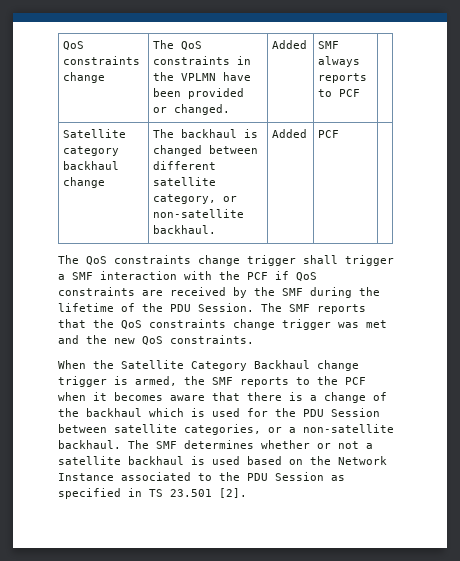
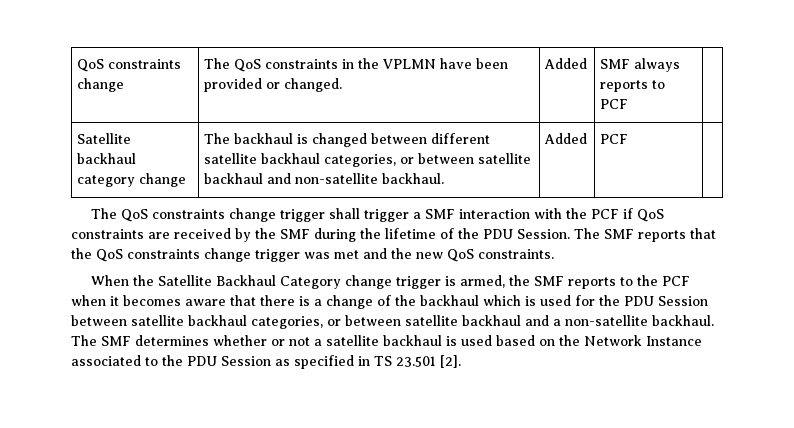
[62,146,119,156] [62,161,119,170] category backhaul -> [77,153,137,164] [77,175,136,187] backhaul category
[152,194,237,204] category, or -> [261,153,532,167] [204,173,292,184] backhaul categories, or between satellite backhaul and
[191,360,310,371] Category Backhaul -> [216,275,342,289] Backhaul Category
[184,424,282,435] categories, or -> [188,315,549,329] backhaul categories, or between satellite backhaul and

